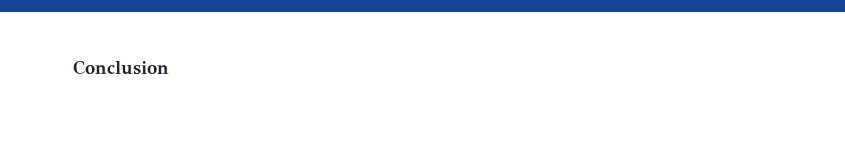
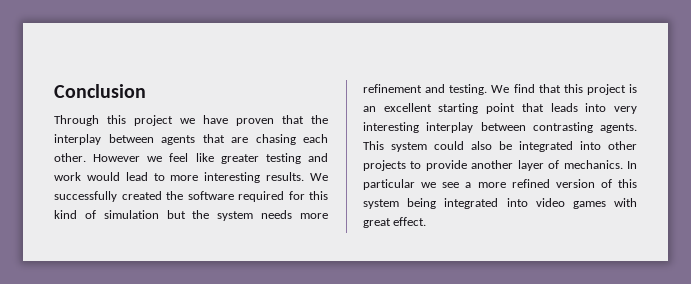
(169, 67) none -> [54,115,328,126] [54,134,328,145] [54,153,328,164] [54,172,328,183] [54,191,328,202] [54,210,328,221] [363,84,637,95] [363,103,637,114] [363,122,637,133] [363,141,637,152] [363,160,637,171] [363,179,637,190] [363,198,637,209] [363,217,427,228] // Through this project we have proven that the interplay between agents that are chasing each other. However we feel like greater testing and work would lead to more interesting results. We successfully created the software required for this kind of simulation but the system needs more refinement and testing. We find that this project is an excellent starting point that leads into very interesting interplay between contrasting agents. This system could also be integrated into other projects to provide another layer of mechanics. In particular we see a more refined version of this system being integrated into video games with great effect.

